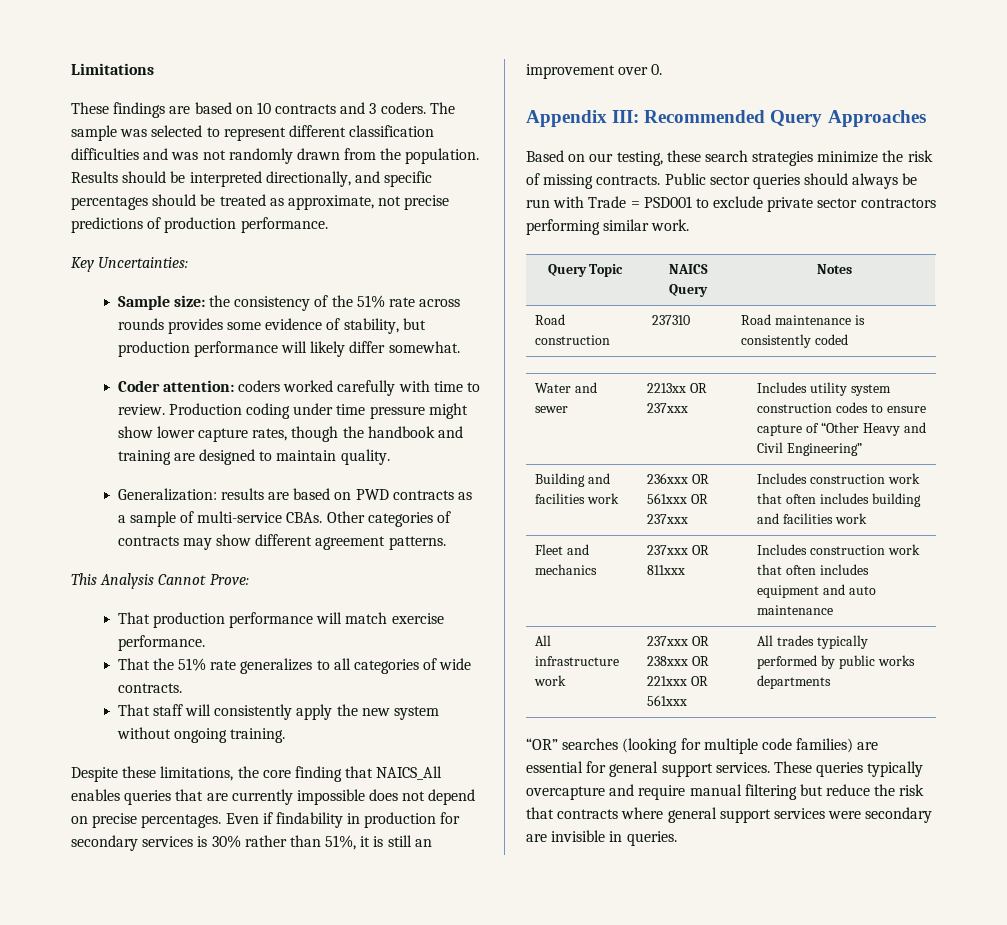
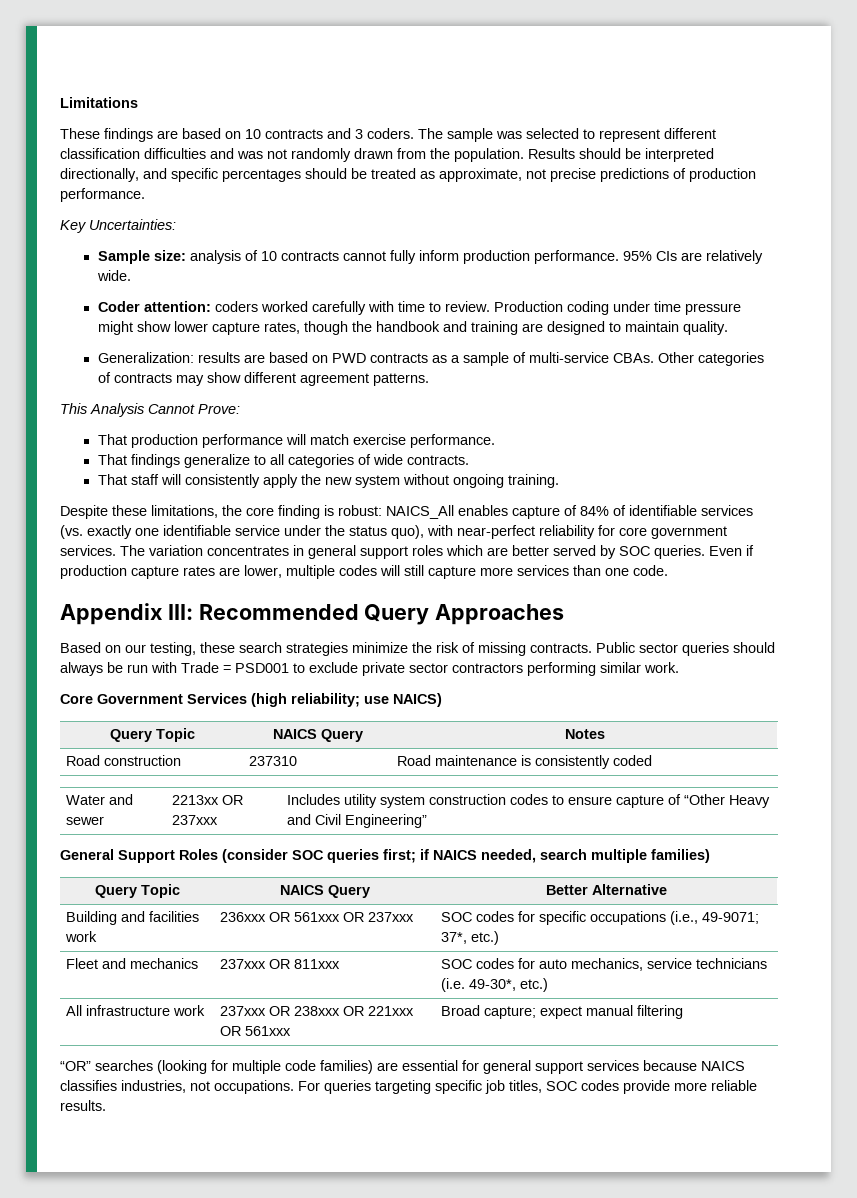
[208,295,461,311] [117,318,426,334] [117,341,460,357] the consistency of the 51% rate across rounds provides some evidence of stability, but production performance will likely differ somewhat. -> [189,250,763,264] [96,270,131,281] analysis of 10 contracts cannot fully inform production performance. 95% CIs are relatively wide.
[152,658,313,674] the 51% rate generalizes -> [130,454,250,468] findings generalize
[345,766,443,780] [71,789,476,805] [71,812,461,828] [71,835,432,851] [526,64,663,79] that NAICS_All enables queries that are currently impossible does not depend on precise percentages. Even if findability in production for secondary services is 30% rather than 51%, it is still an improvement over 0. -> [324,505,753,519] [60,525,727,539] [60,545,754,559] [60,565,668,579] is robust: NAICS_All enables capture of 84% of identifiable services (vs. exactly one identifiable service under the status quo), with near-perfect reliability for core government services. The variation concentrates in general support roles which are better served by SOC queries. Even if production capture rates are lower, multiple codes will still capture more services than one code.
(690, 225) none -> [60,693,442,707] // Core Government Services (high reliability; use NAICS)
(863, 449) none -> [60,849,710,863] [95,884,180,898] [280,885,370,898] [546,884,667,895] // General Support Roles (consider SOC queries first; if NAICS needed, search multiple families) // Query Topic | NAICS Query | Better Alternative
[757,473,920,484] [757,493,921,507] [757,513,867,524] Includes construction work that often includes building and facilities work -> [441,911,760,925] [441,931,500,945] SOC codes for specific occupations (i.e., 49-9071; 37*, etc.)
[757,544,920,555] [757,564,869,575] [757,584,876,598] [757,605,834,615] Includes construction work that often includes equipment and auto maintenance -> [441,958,768,971] [441,978,549,992] SOC codes for auto mechanics, service technicians (i.e. 49-30*, etc.)
[757,635,868,649] [757,655,915,669] [757,675,832,689] All trades typically performed by public works departments -> [441,1005,684,1019] Broad capture; expect manual filtering
[715,761,924,777] [526,784,925,800] [526,807,933,823] [526,830,677,846] services. These queries typically overcapture and require manual filtering but reduce the risk that contracts where general support services were secondary are invisible in queries. -> [587,1060,745,1071] [60,1080,757,1094] [60,1100,106,1111] services because NAICS classifies industries, not occupations. For queries targeting specific job titles, SOC codes provide more reliable results.

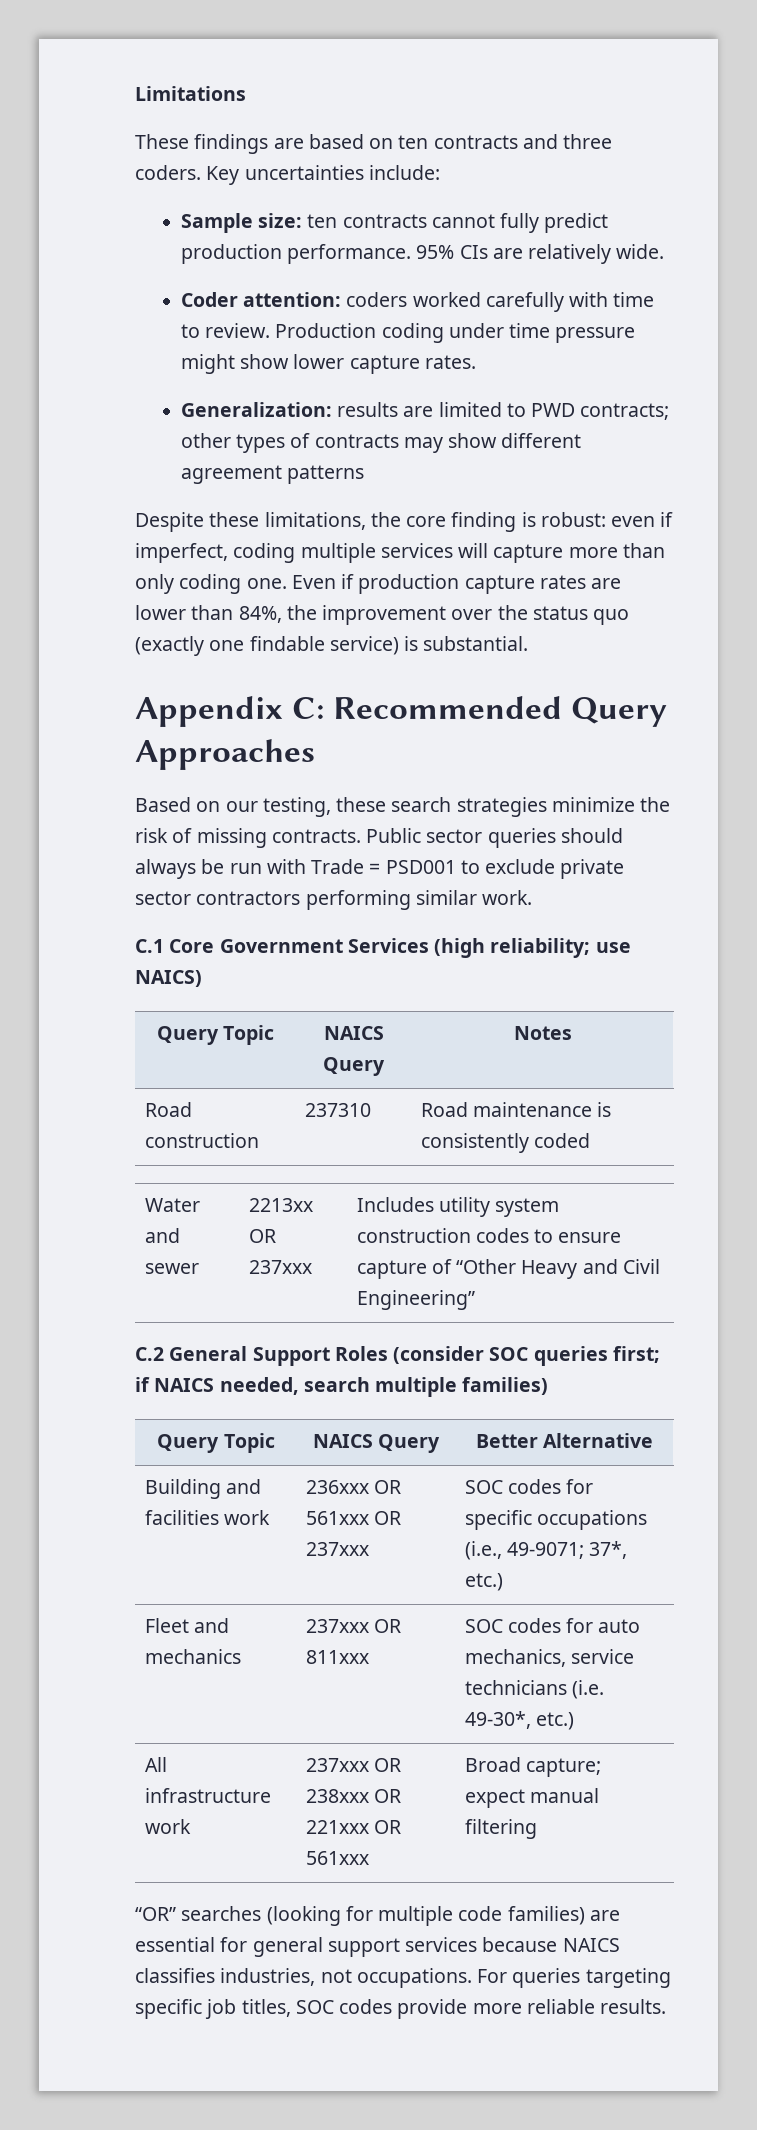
[245,129,261,139] 10 -> [398,135,429,149] ten
[355,128,716,142] [60,148,714,162] [60,168,756,182] [60,188,145,202] [60,219,176,233] 3 coders. The sample was selected to represent different classification difficulties and was not randomly drawn from the population. Results should be interpreted directionally, and specific percentages should be treated as approximate, not precise predictions of production performance. // Key Uncertainties: -> [563,134,613,149] [135,165,440,185] three coders. Key uncertainties include:
[189,250,277,264] analysis of 10 -> [307,214,338,228] ten
[418,250,459,261] inform -> [544,213,609,233] predict
[263,321,728,335] [97,352,764,366] rates, though the handbook and training are designed to maintain quality. // Generalization: results are based on PWD contracts as a sample of multi-service CBAs. Other categories -> [424,355,476,369] [180,402,670,420] [180,433,286,453] rates. // Generalization: results are limited to PWD contracts; other types
[372,373,429,386] [60,403,240,417] [97,434,495,448] [97,454,469,468] [97,474,559,488] patterns. // This Analysis Cannot Prove: // That production performance will match exercise performance. // That findings generalize to all categories of wide contracts. // That staff will consistently apply the new system without ongoing training. -> [287,465,365,484] patterns
[386,505,753,519] [60,525,727,539] [60,545,705,559] NAICS_All enables capture of 84% of identifiable services (vs. exactly one identifiable service under the status quo), with near-perfect reliability for core government services. The variation concentrates in general support roles which are better served by SOC queries. -> [611,512,674,527] [135,543,665,563] [135,574,287,594] even if imperfect, coding multiple services will capture more than only coding one.
[244,565,668,579] lower, multiple codes will still capture more services than one code. -> [135,605,630,625] [135,636,529,656] lower than 84%, the improvement over the status quo (exactly one findable service) is substantial.
[167,604,193,620] III: -> [292,697,325,719] C:
(679, 667) none -> [135,939,164,953] C.1
(428, 821) none -> [135,1347,164,1361] C.2

